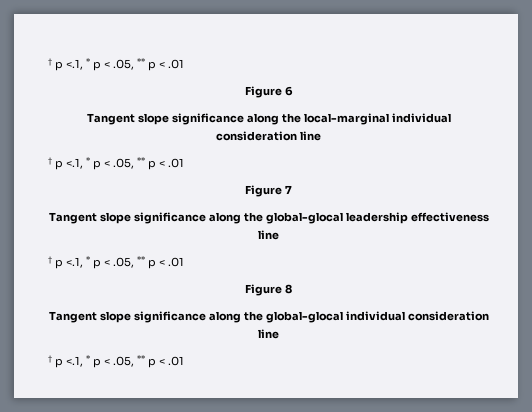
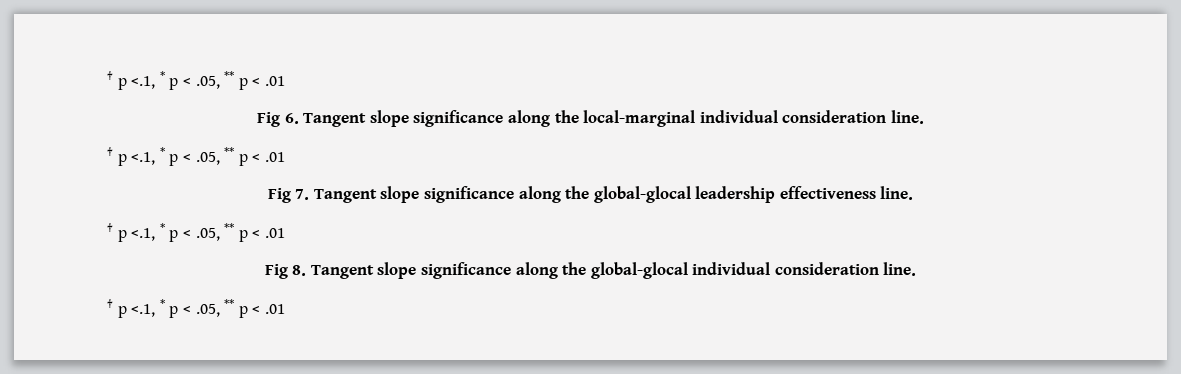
[244,86,293,98] Figure 6 // -> [257,112,299,127] Fig 6.
[300,131,321,141] line -> [890,110,924,124] line.
[245,185,292,197] Figure 7 // -> [267,188,310,203] Fig 7.
[258,230,279,240] line -> [880,186,914,200] line.
[245,284,292,296] Figure 8 // -> [264,264,307,279] Fig 8.
[258,329,279,339] line -> [883,262,917,276] line.

